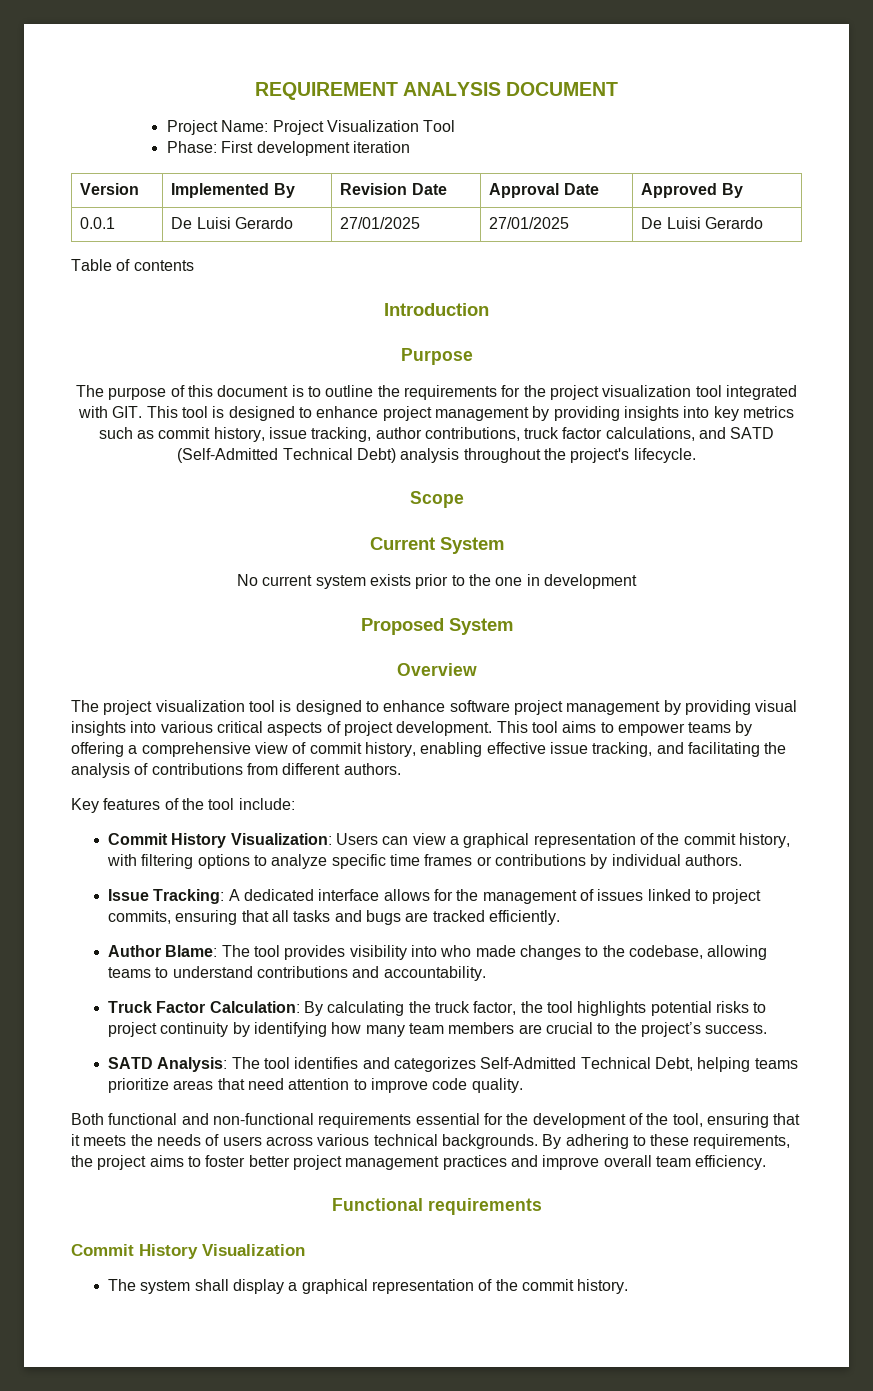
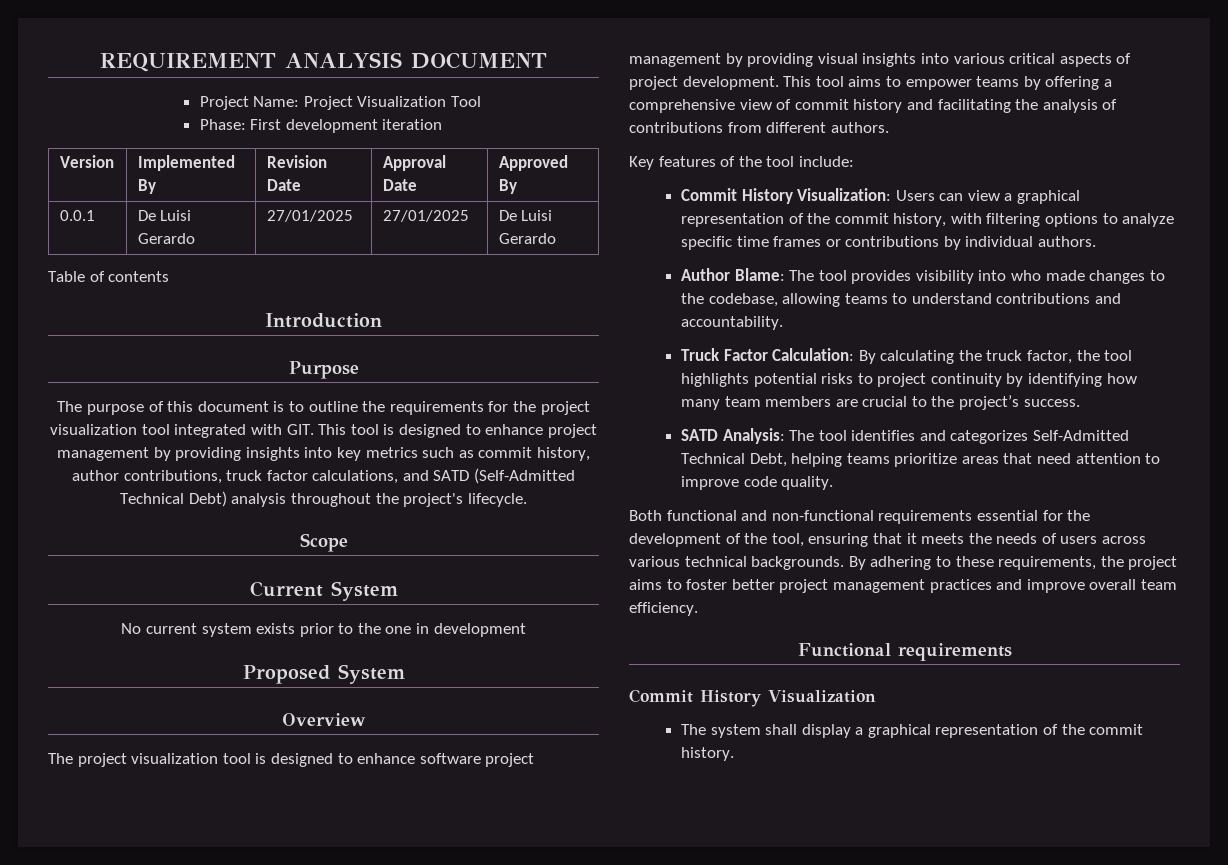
[268,427,372,442] issue tracking, -> (590, 454) none
[364,742,653,757] history, enabling effective issue tracking, -> [853,99,903,113] history
[108,889,762,904] [108,910,561,925] // Issue Tracking: A dedicated interface allows for the management of issues linked to project commits, ensuring that all tasks and bugs are tracked efficiently. -> (1097, 241) none

